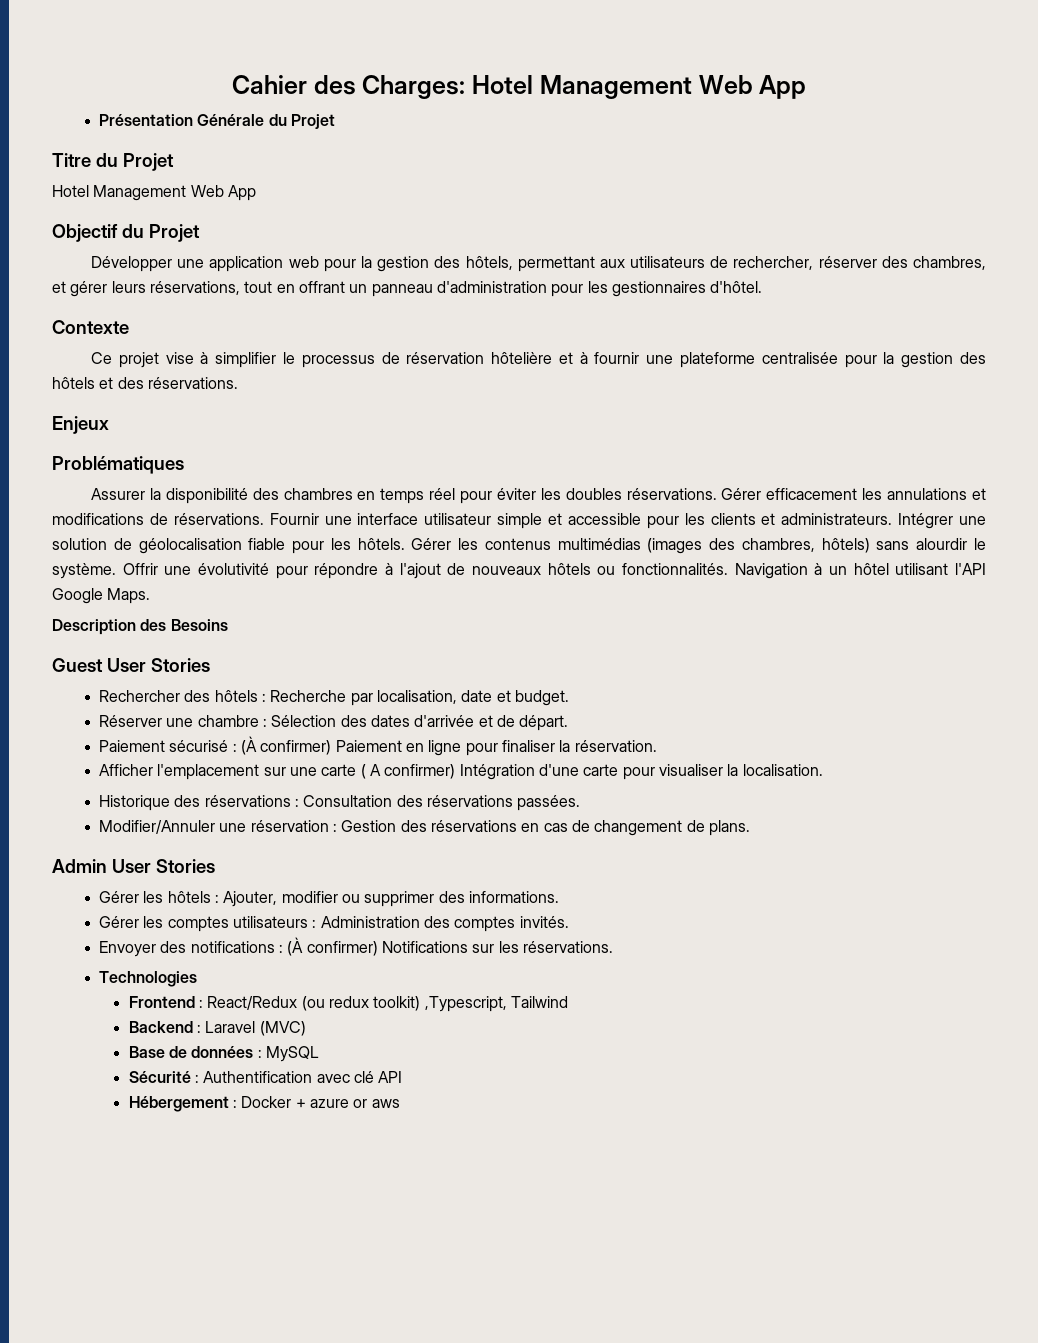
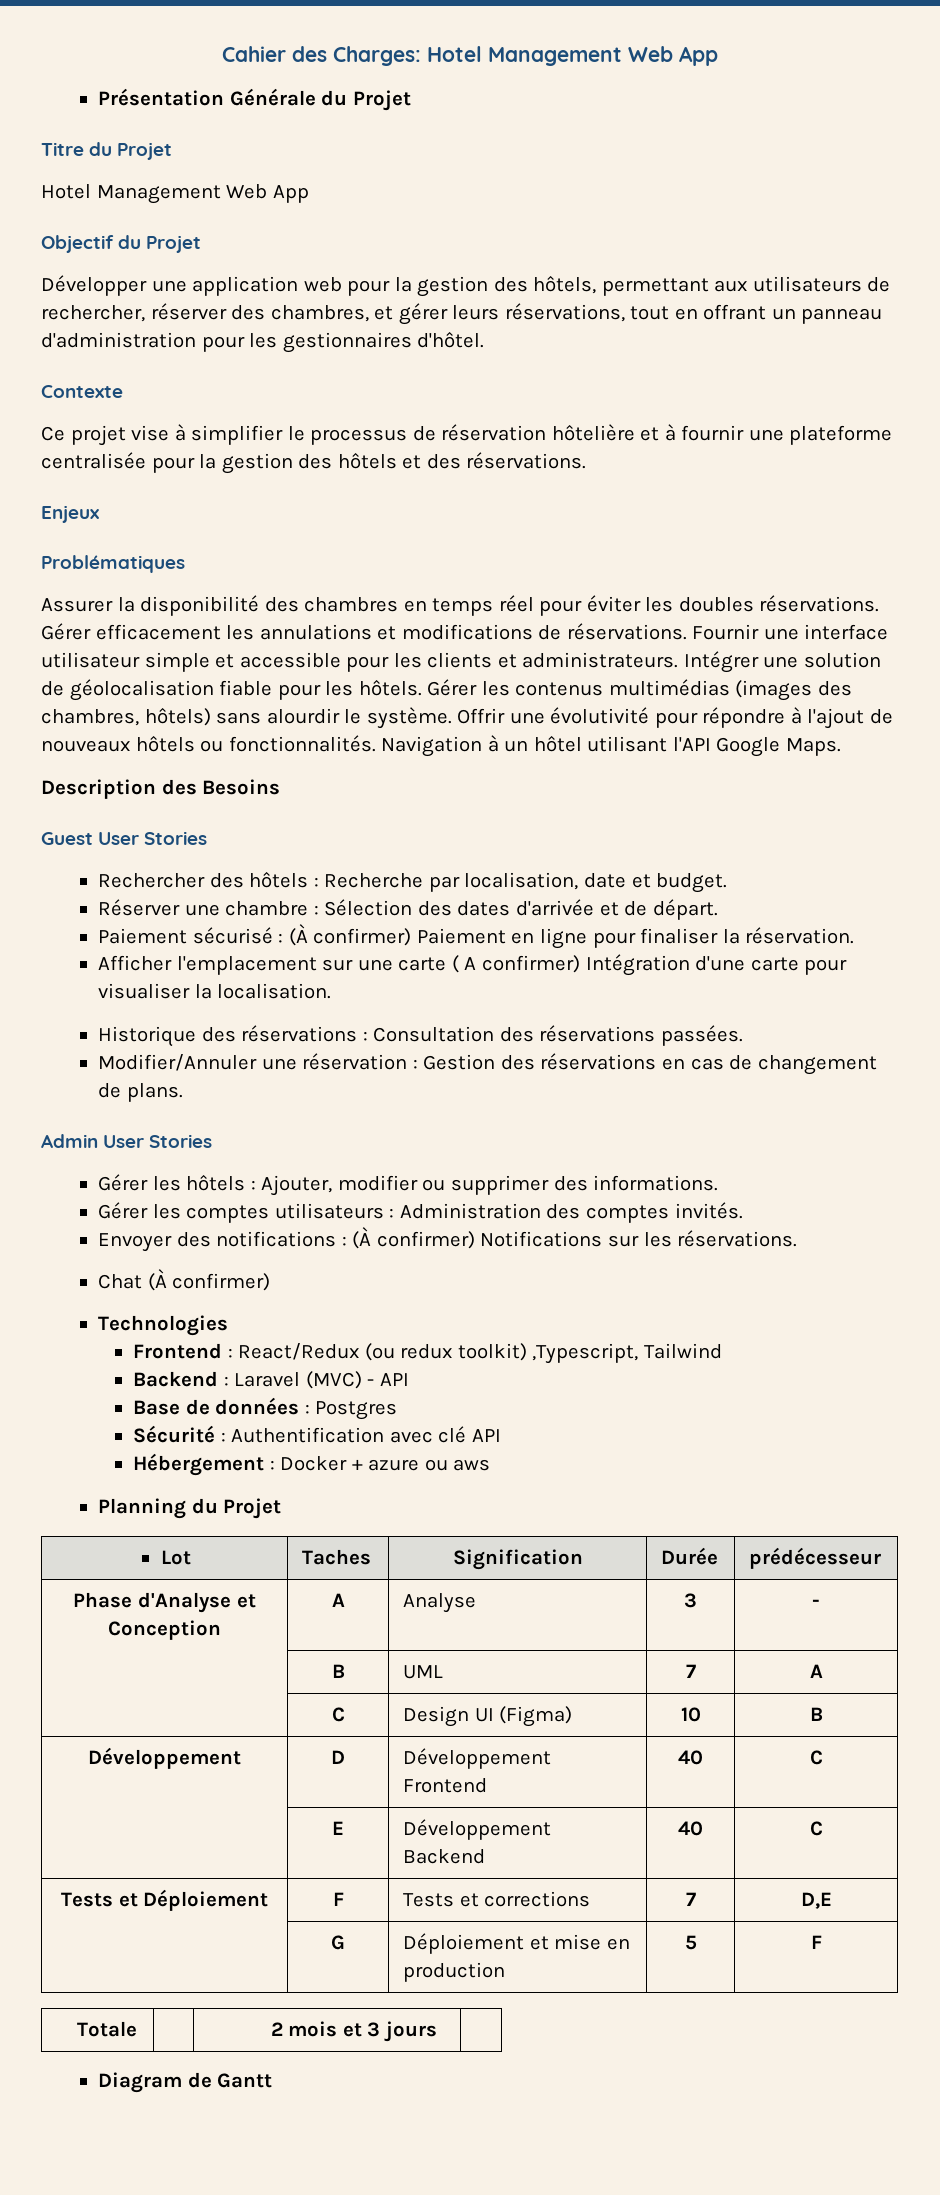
(614, 947) none -> [98,1269,271,1291] // Chat (À confirmer)
(306, 1028) none -> [367,1373,409,1386] - API
[265,1046,319,1062] MySQL -> [315,1401,398,1420] Postgres
[353,1099,368,1108] or -> [424,1459,448,1471] ou
(400, 1103) none -> [98,1498,282,1519] [160,1550,191,1565] [302,1549,372,1565] [452,1549,583,1570] [661,1547,719,1565] [749,1547,882,1569] [73,1592,256,1613] [108,1620,221,1640] [331,1593,345,1607] [403,1593,477,1613] [684,1593,697,1608] [812,1599,820,1607] [331,1664,345,1678] [403,1665,444,1679] [685,1664,696,1678] [809,1664,823,1678] [331,1707,345,1722] [403,1706,573,1727] [680,1707,701,1722] [809,1707,823,1721] [88,1747,241,1769] [331,1750,345,1764] [403,1748,552,1769] [403,1778,488,1793] [678,1750,703,1765] [809,1750,823,1765] [332,1821,344,1835] [403,1819,552,1840] [403,1849,486,1864] [678,1821,703,1836] [809,1821,823,1836] [60,1889,269,1911] [332,1892,344,1906] [403,1891,591,1907] [685,1892,696,1906] [800,1892,832,1909] [331,1935,345,1950] [403,1933,630,1954] [403,1962,506,1982] [684,1935,697,1950] [810,1935,822,1949] [77,2021,138,2037] [270,2021,437,2042] [98,2072,273,2093] // Planning du Projet // Lot | Taches | Signification | Durée | prédécesseur // Phase d'Analyse et Conception | A | Analyse | 3 | - // | B | UML | 7 | A // | C | Design UI (Figma) | 10 | B // Développement | D | Développement Frontend | 40 | C // | E | Développement Backend | 40 | C // Tests et Déploiement | F | Tests et corrections | 7 | D,E // | G | Déploiement et mise en production | 5 | F // Totale | | 2 mois et 3 jours | // Diagram de Gantt

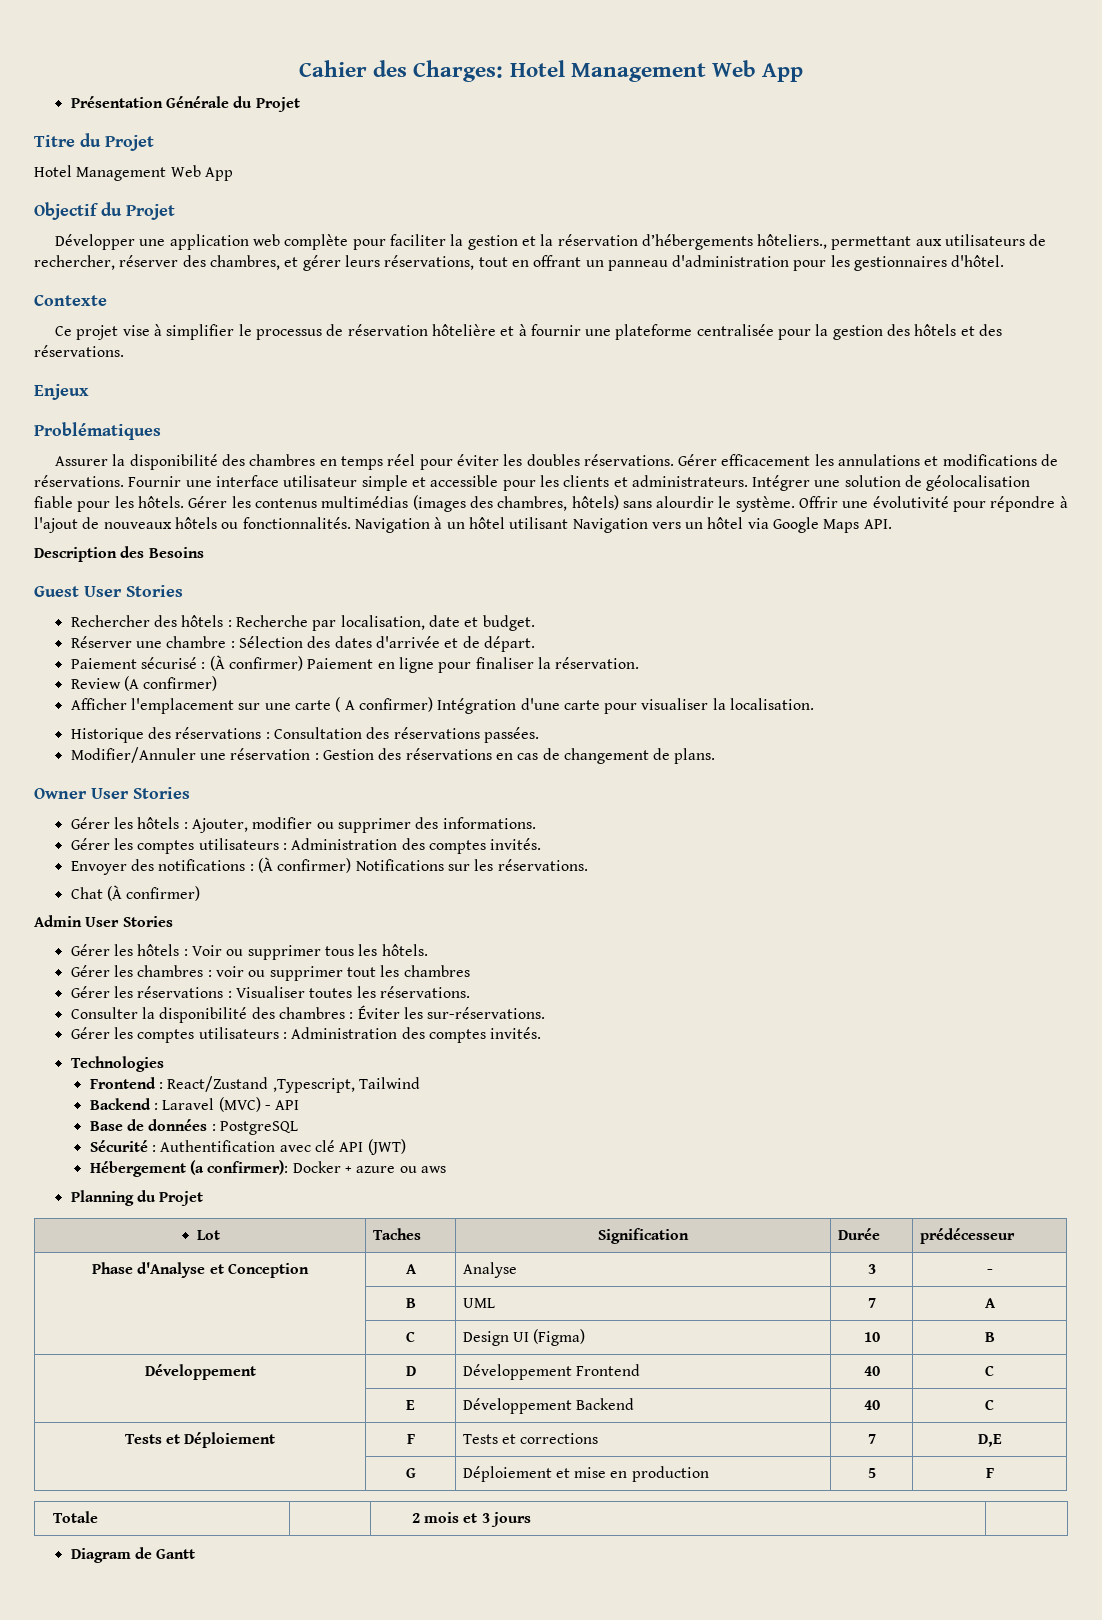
[347,275,597,297] pour la gestion des hôtels, -> [284,234,828,250] complète pour faciliter la gestion et la réservation d’hébergements hôteliers.,
[672,737,841,757] l'API Google Maps. -> [572,517,892,533] Navigation vers un hôtel via Google Maps API.
(855, 935) none -> [70,676,218,691] // Review (A confirmer)
[41,1134,98,1148] Admin -> [34,788,87,799] Owner
(271, 1282) none -> [34,915,173,927] [70,944,428,960] [70,965,470,981] [70,986,470,998] [70,1005,546,1023] [70,1027,542,1043] // Admin User Stories // Gérer les hôtels : Voir ou supprimer tous les hôtels. // Gérer les chambres : voir ou supprimer tout les chambres // Gérer les réservations : Visualiser toutes les réservations. // Consulter la disponibilité des chambres : Éviter les sur-réservations. // Gérer les comptes utilisateurs : Administration des comptes invités.
[238,1343,527,1361] React/Redux (ou redux toolkit) -> [167,1076,269,1092] React/Zustand
[315,1401,398,1420] Postgres -> [219,1121,298,1135] PostgreSQL
(501, 1435) none -> [367,1139,406,1155] (JWT)
[269,1460,275,1470] : -> [189,1160,289,1175] (a confirmer):

